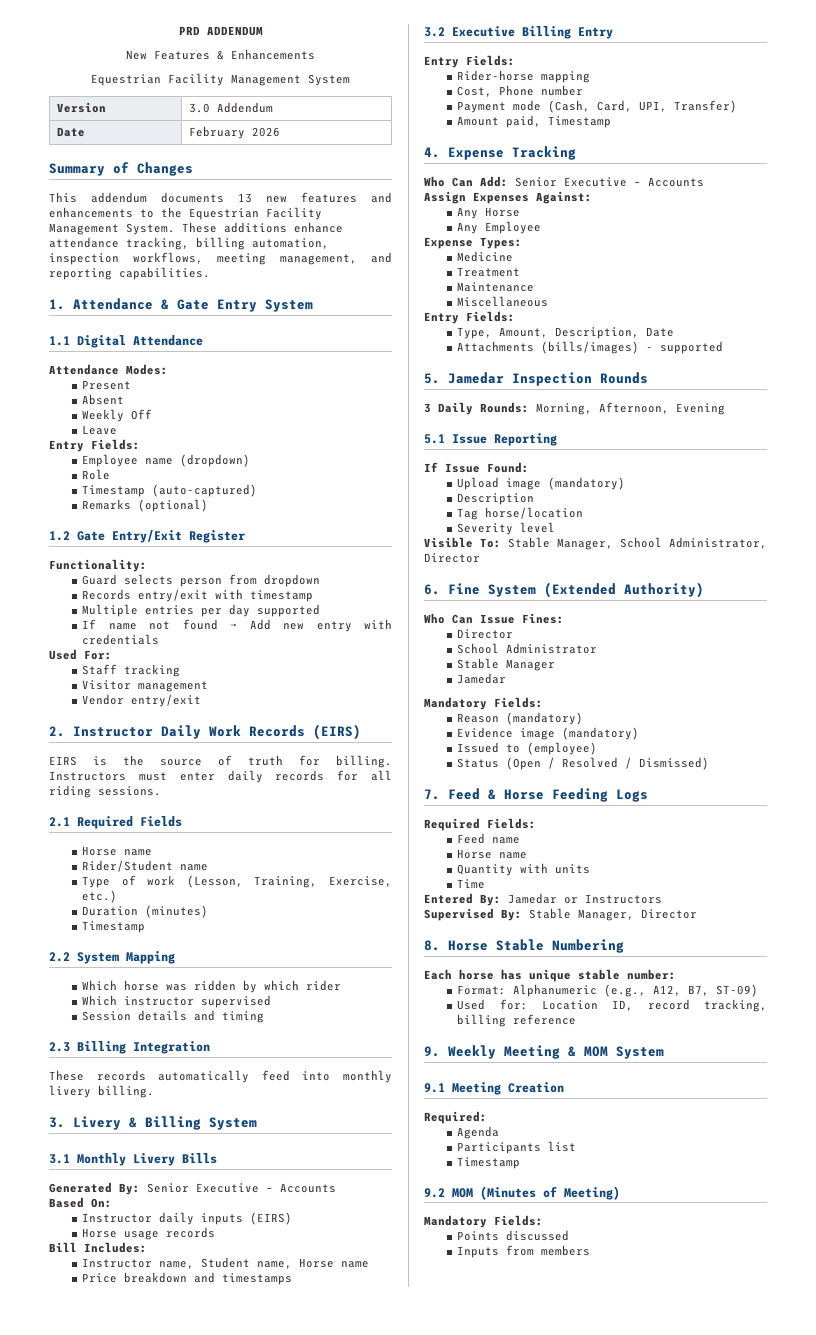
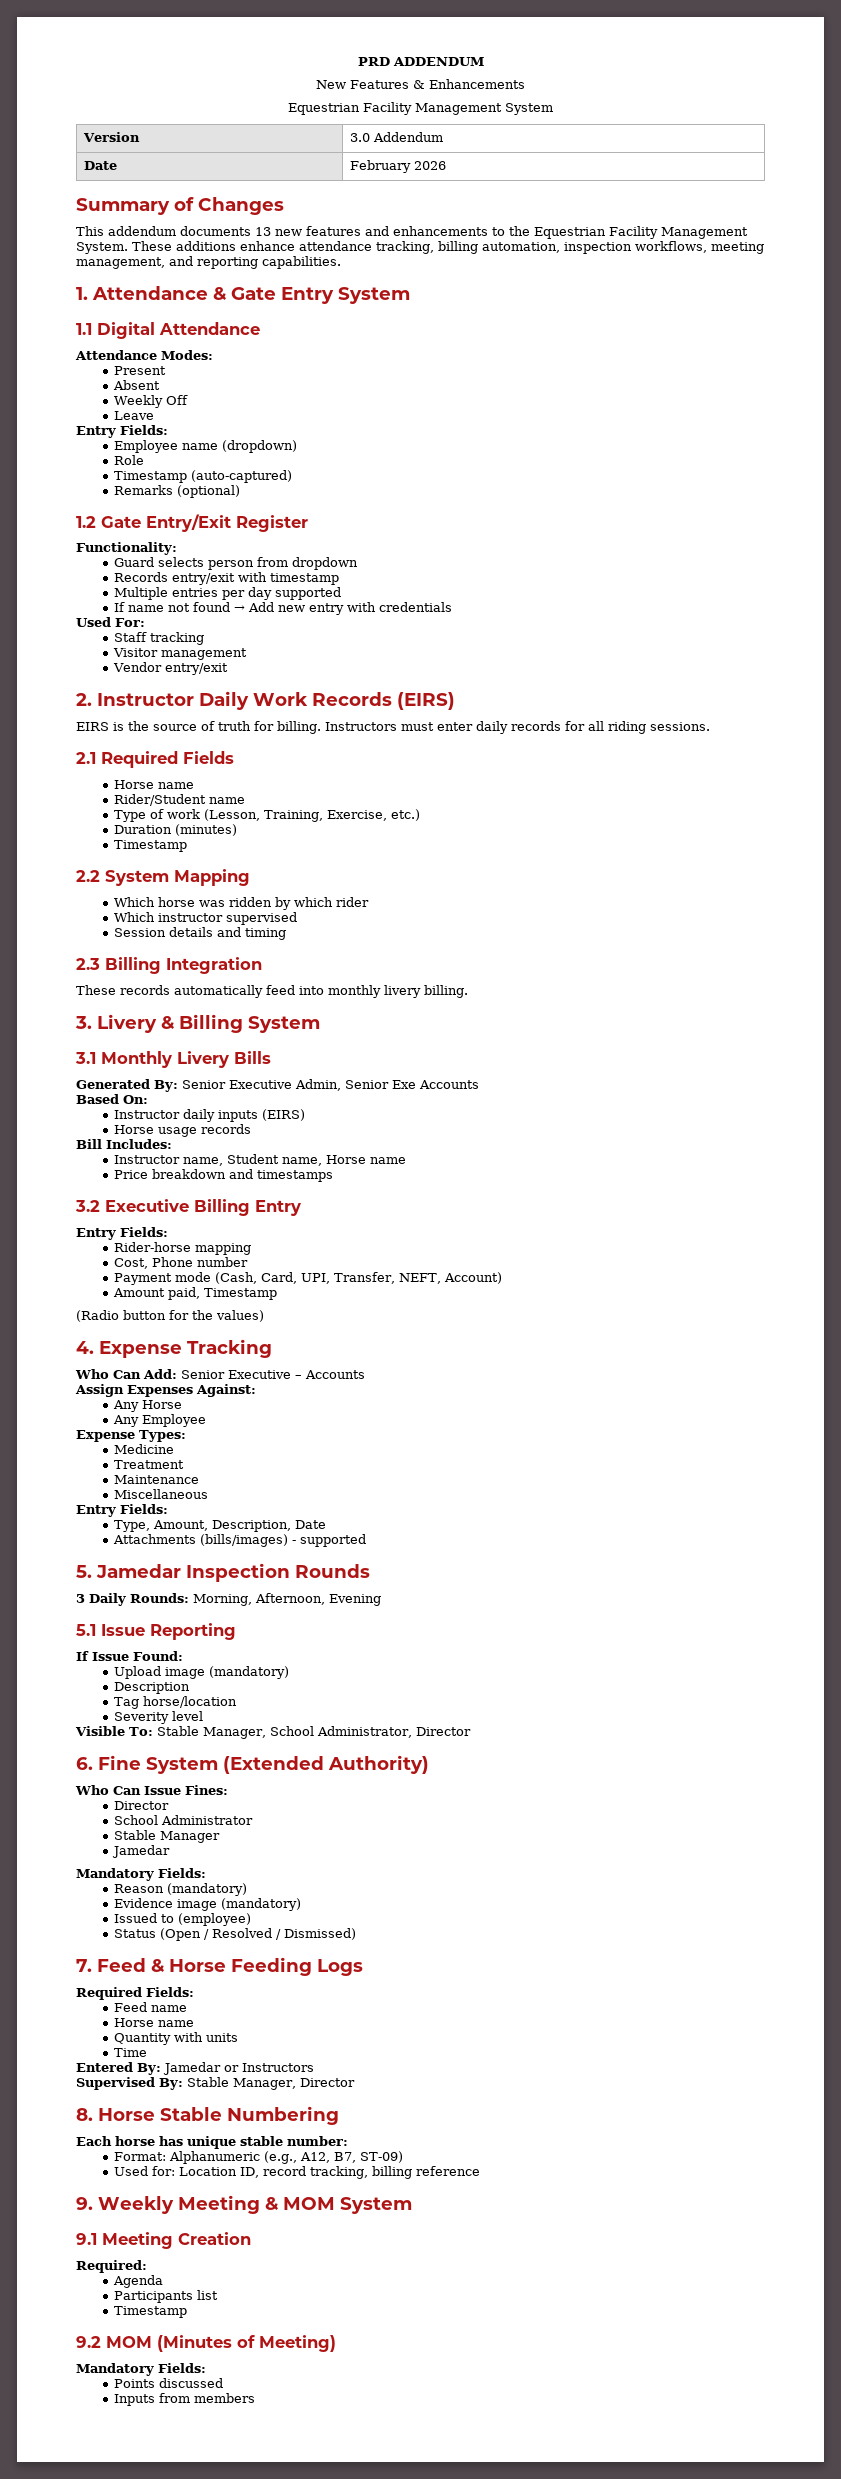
[266,1188,273,1192] – -> [295,1079,416,1091] Admin, Senior Exe
[674,100,738,113] Transfer) -> [333,1272,502,1284] Transfer, NEFT, Account)
(612, 122) none -> [76,1310,264,1322] // (Radio button for the values)

